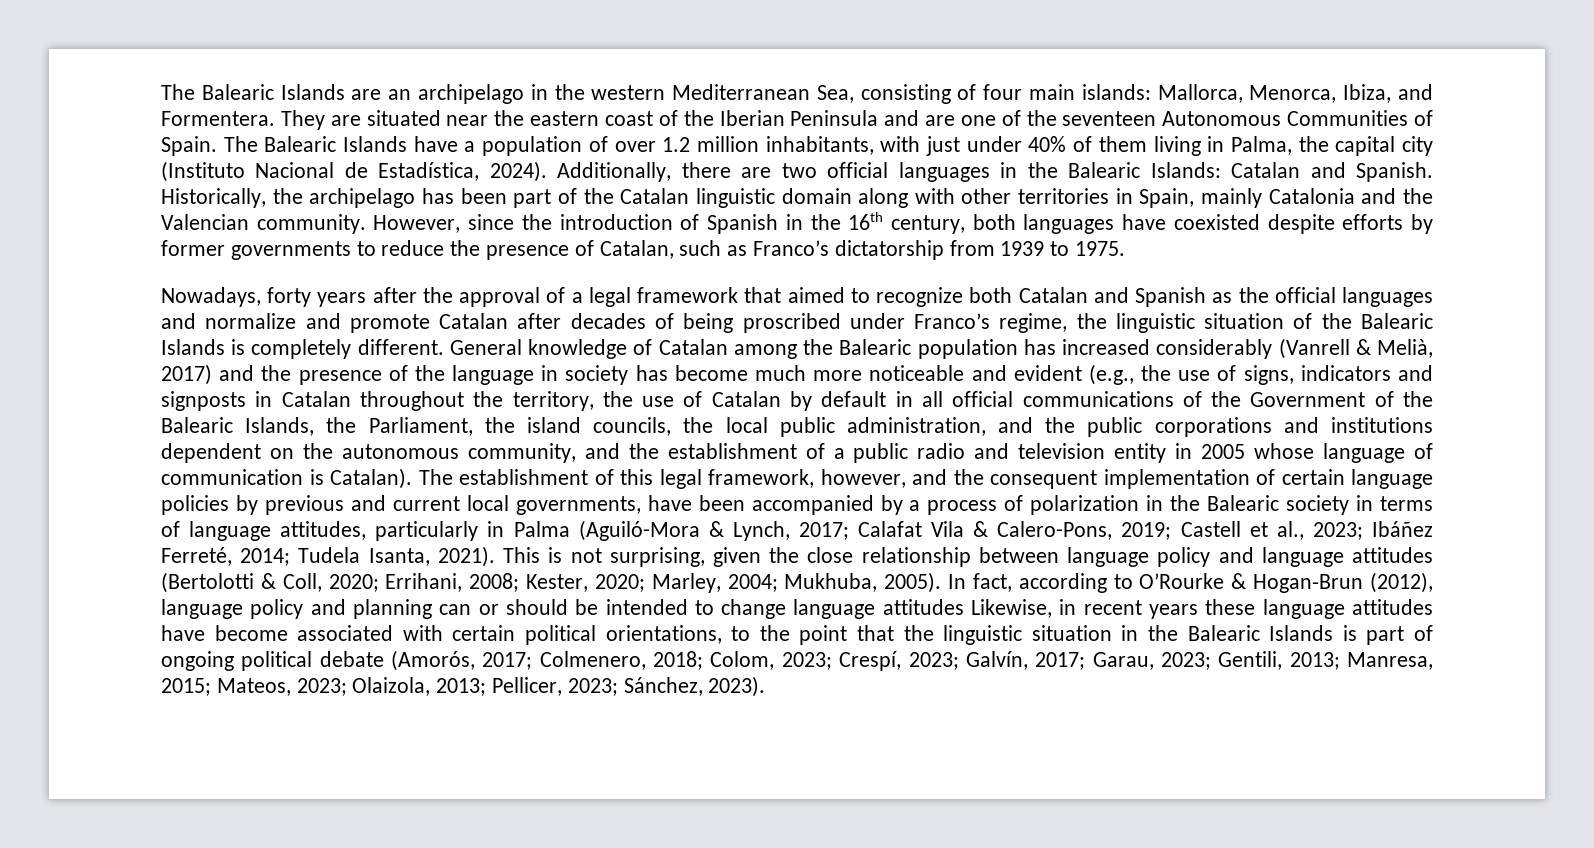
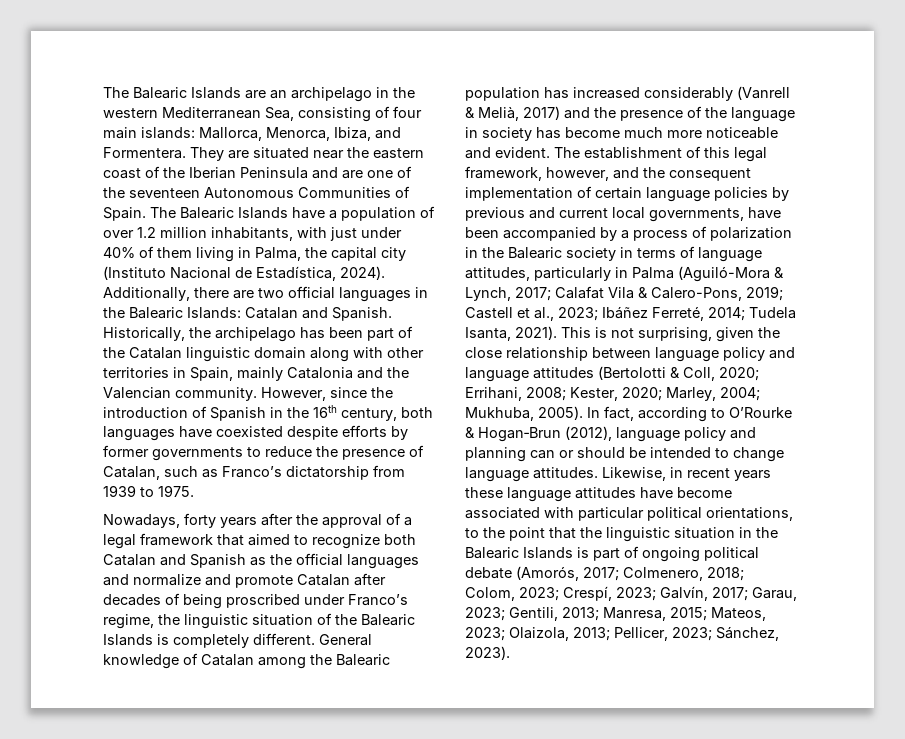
[1013,364,1433,385] [161,391,1433,411] [161,417,1433,437] [161,443,1433,463] [161,468,412,489] evident (e.g., the use of signs, indicators and signposts in Catalan throughout the territory, the use of Catalan by default in all official communications of the Government of the Balearic Islands, the Parliament, the island councils, the local public administration, and the public corporations and institutions dependent on the autonomous community, and the establishment of a public radio and television entity in 2005 whose language of communication is Catalan). -> [495,147,550,158] evident.
[882,599,964,615] attitudes -> [533,467,598,479] attitudes.
[452,625,516,641] certain -> [578,507,644,521] particular

